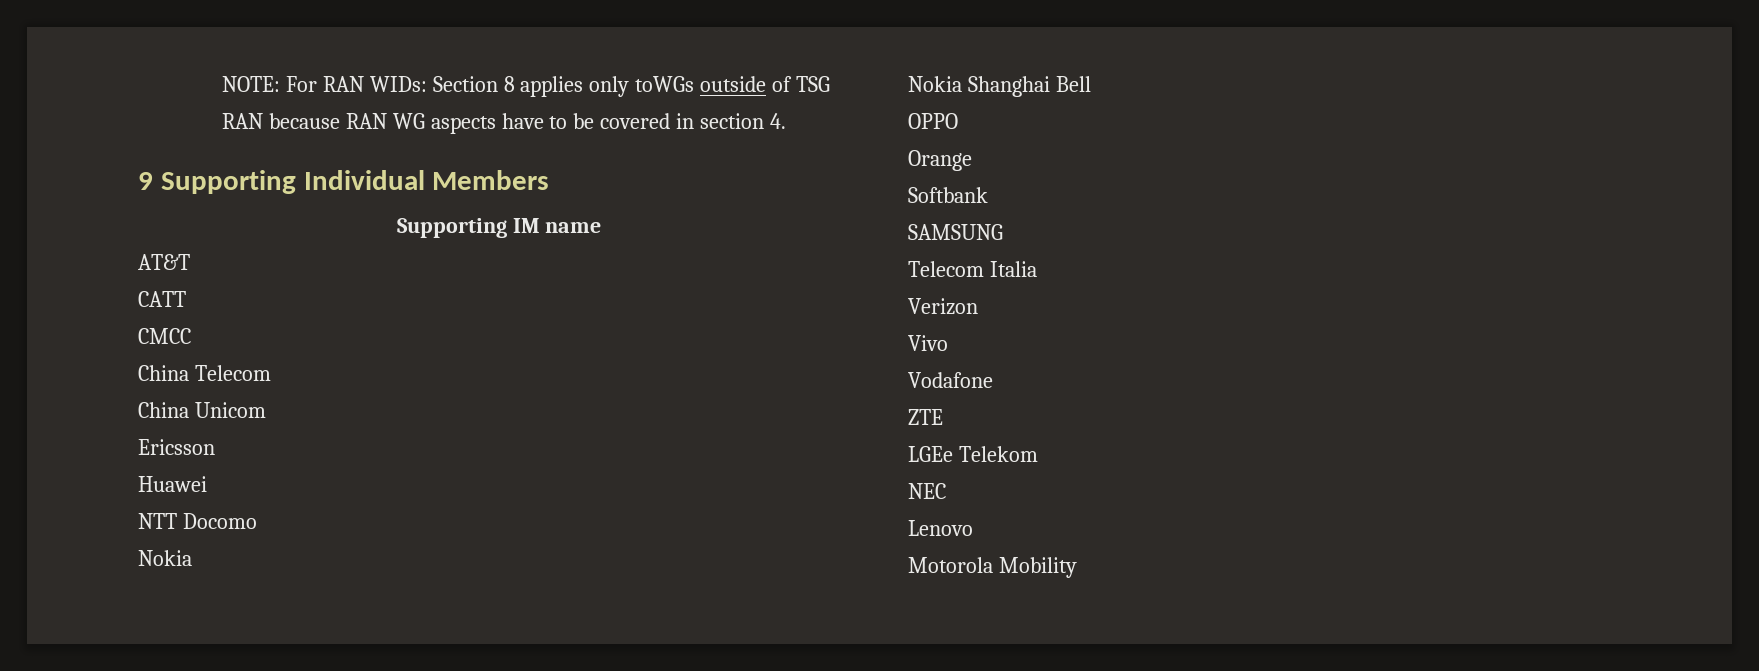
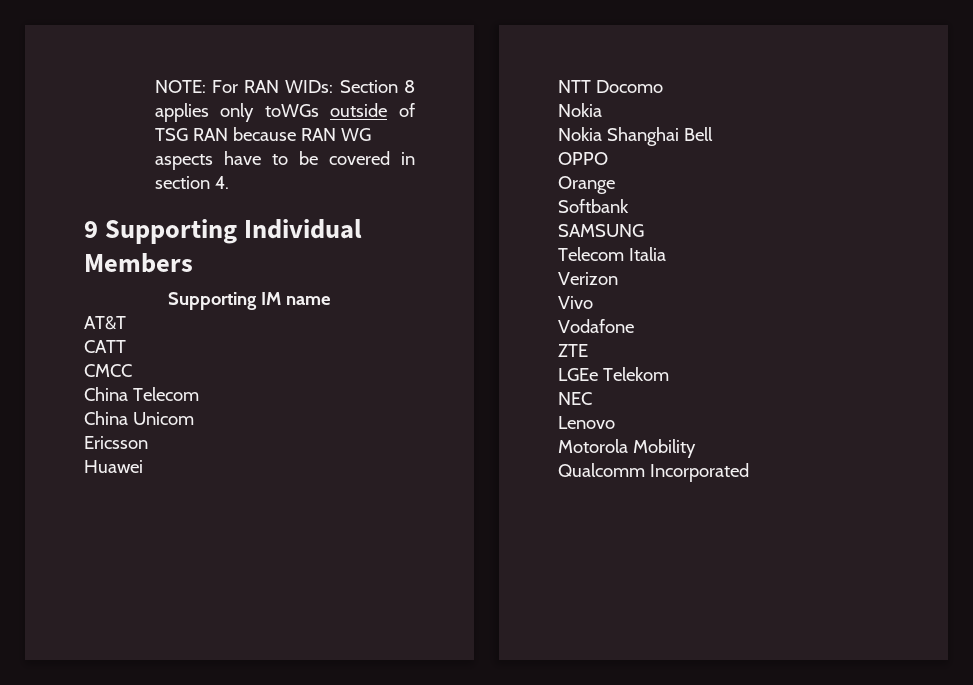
(1077, 567) none -> [558,463,749,482] // Qualcomm Incorporated

